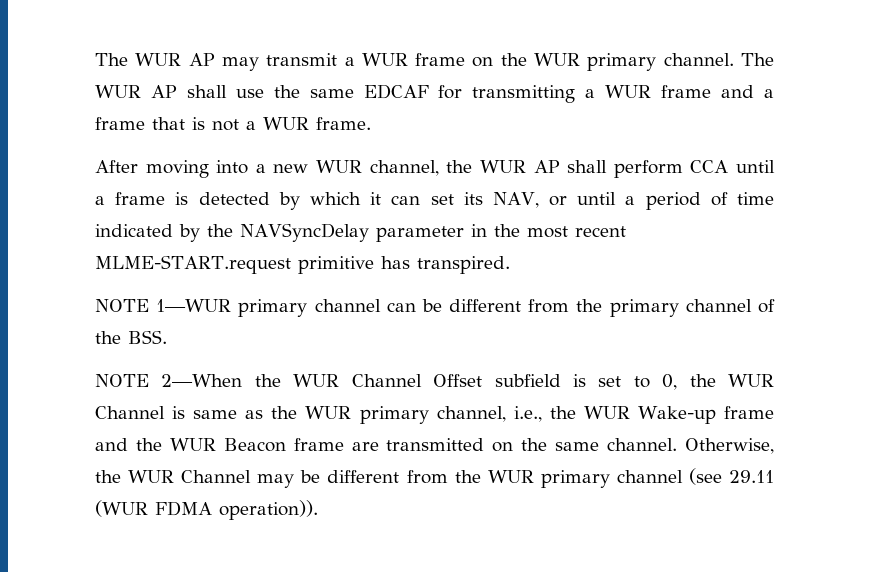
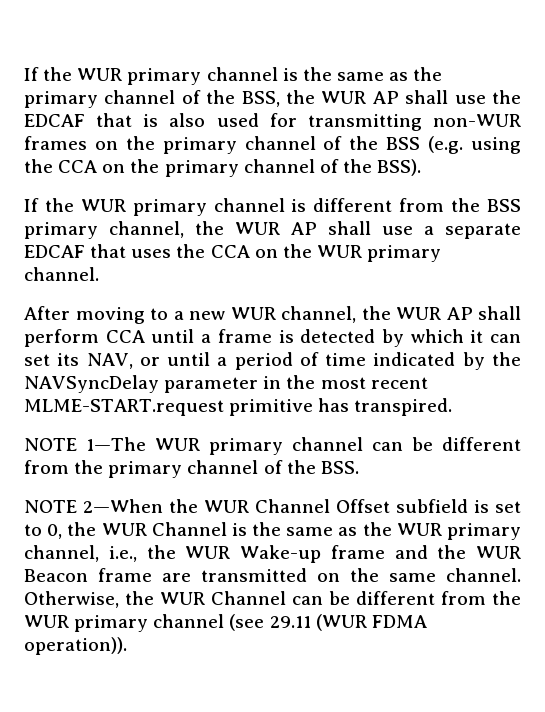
[95,53,466,71] The WUR AP may transmit a WUR frame -> [24,67,443,85] [24,90,521,108] [24,113,521,131] [24,136,522,154] [24,159,422,177] [24,198,522,216] [24,221,521,239] [24,244,250,258] If the WUR primary channel is the same as the primary channel of the BSS, the WUR AP shall use the EDCAF that is also used for transmitting non-WUR frames on the primary channel of the BSS (e.g. using the CCA on the primary channel of the BSS). // If the WUR primary channel is different from the BSS primary channel, the WUR AP shall use a separate EDCAF that uses the CCA
[741,53,774,66] [95,84,774,103] [95,117,371,131] The WUR AP shall use the same EDCAF for transmitting a WUR frame and a frame that is not a WUR frame. -> (99, 274) none
[216,160,249,174] into -> [150,308,168,320] to
[156,299,232,312] 1—WUR -> [86,437,200,451] 1—The WUR
(186, 412) none -> [252,522,282,536] the
[257,474,295,488] may -> [292,596,323,605] can

